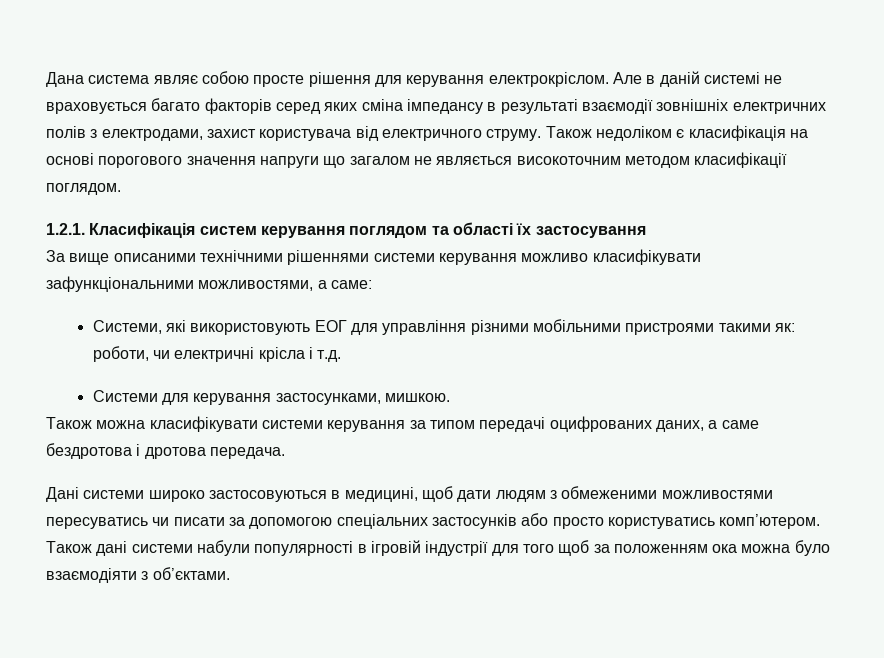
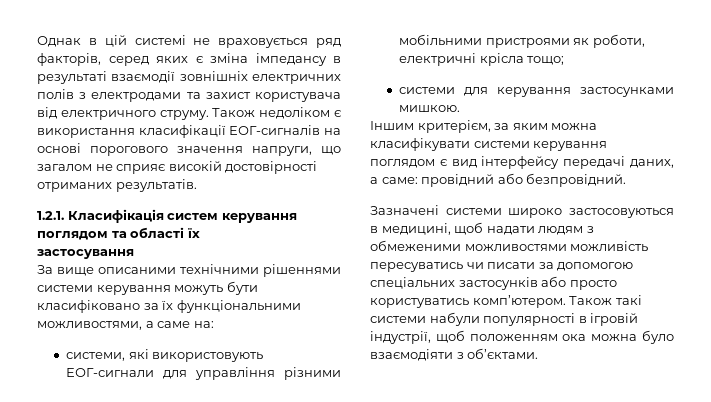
[46,71,783,87] [46,98,403,114] Дана система являє собою просте рішення для керування електрокріслом. Але в даній системі не враховується багато факторів серед яких сміна -> [37,35,341,48] [37,53,248,66] Однак в цій системі не враховується ряд факторів, серед яких є зміна
[101,129,203,141] електродами, -> [91,92,201,102] електродами та
[688,125,786,141] класифікація -> [37,125,321,138] використання класифікації ЕОГ-сигналів
[259,156,319,168] напруги -> [252,146,312,156] напруги,
[436,152,788,168] [46,183,121,195] являється високоточним методом класифікації поглядом. -> [116,161,318,174] [37,179,197,192] сприяє високій достовірності отриманих результатів.
(532, 229) none -> (200, 233) //
[521,249,701,265] [46,276,372,292] [92,320,162,334] можливо класифікувати зафункціональними можливостями, а саме: // Системи, -> [174,281,258,295] [37,300,301,313] [37,321,214,330] [66,352,126,361] можyть бути класифіковано за їх функціональними можливостями, а саме на: // системи,
[314,320,347,332] ЕОГ -> [66,368,155,377] ЕОГ-сигнали
[718,323,795,332] [92,346,342,362] [92,390,381,405] такими як: роботи, чи електричні крісла і т.д. // Системи для керування застосунками, -> [573,34,645,48] [399,53,565,66] [399,87,674,97] як роботи, електричні крісла тощо; // системи для керування застосунками
[46,416,759,432] [46,443,285,459] [46,487,79,502] Також можна класифікувати системи керування за типом передачі оцифрованих даних, а саме бездротова і дротова передача. // Дані -> [370,120,598,133] [370,138,608,151] [370,156,674,169] [370,173,627,187] [370,205,439,215] Іншим критерієм, за яким можна класифікувати системи керування поглядом є вид інтерфейсу передачі даних, а саме: провідний або безпровідний. // Зазначені
[457,490,492,502] дати -> [486,226,535,235] надати
(773, 494) none -> [570,241,649,252] можливість
[96,541,128,556] дані -> [615,295,642,305] такі
[425,540,610,556] індустрії для того щоб за -> [370,330,465,344] індустрії, щоб

